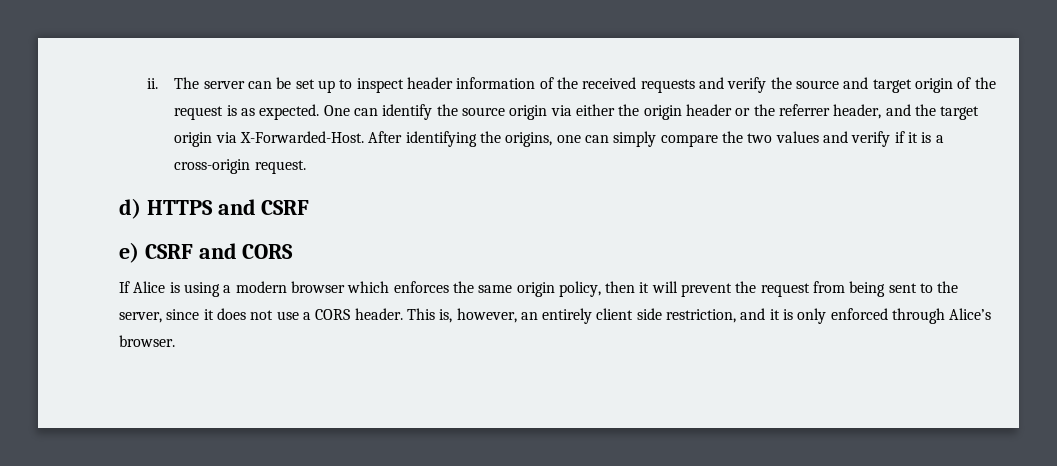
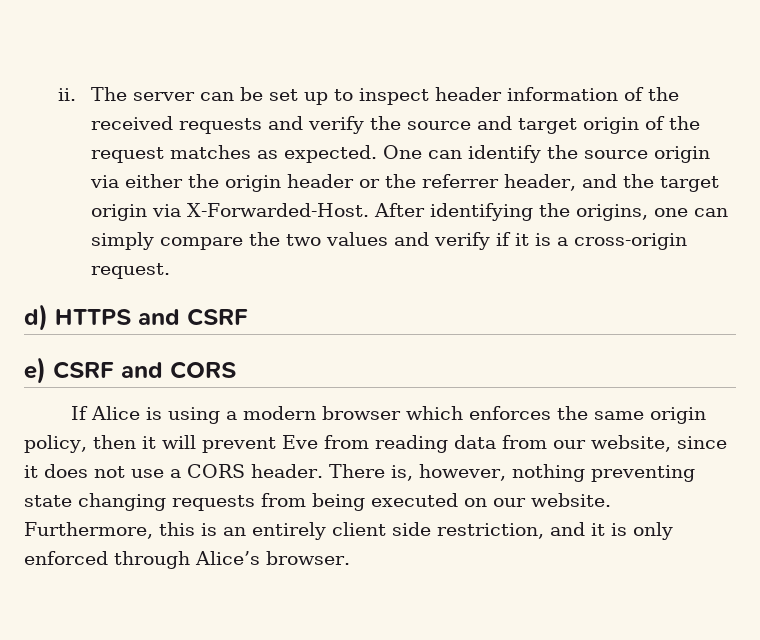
[226,105,237,116] is -> [170,145,252,159] matches
[735,281,959,297] [119,312,162,323] the request from being sent to the server, -> [281,435,671,453] Eve from reading data from our website,
[406,308,435,320] This -> [328,464,385,478] There
(517, 315) none -> [511,464,695,482] [24,493,611,511] [24,522,217,539] nothing preventing state changing requests from being executed on our website. Furthermore, this is

